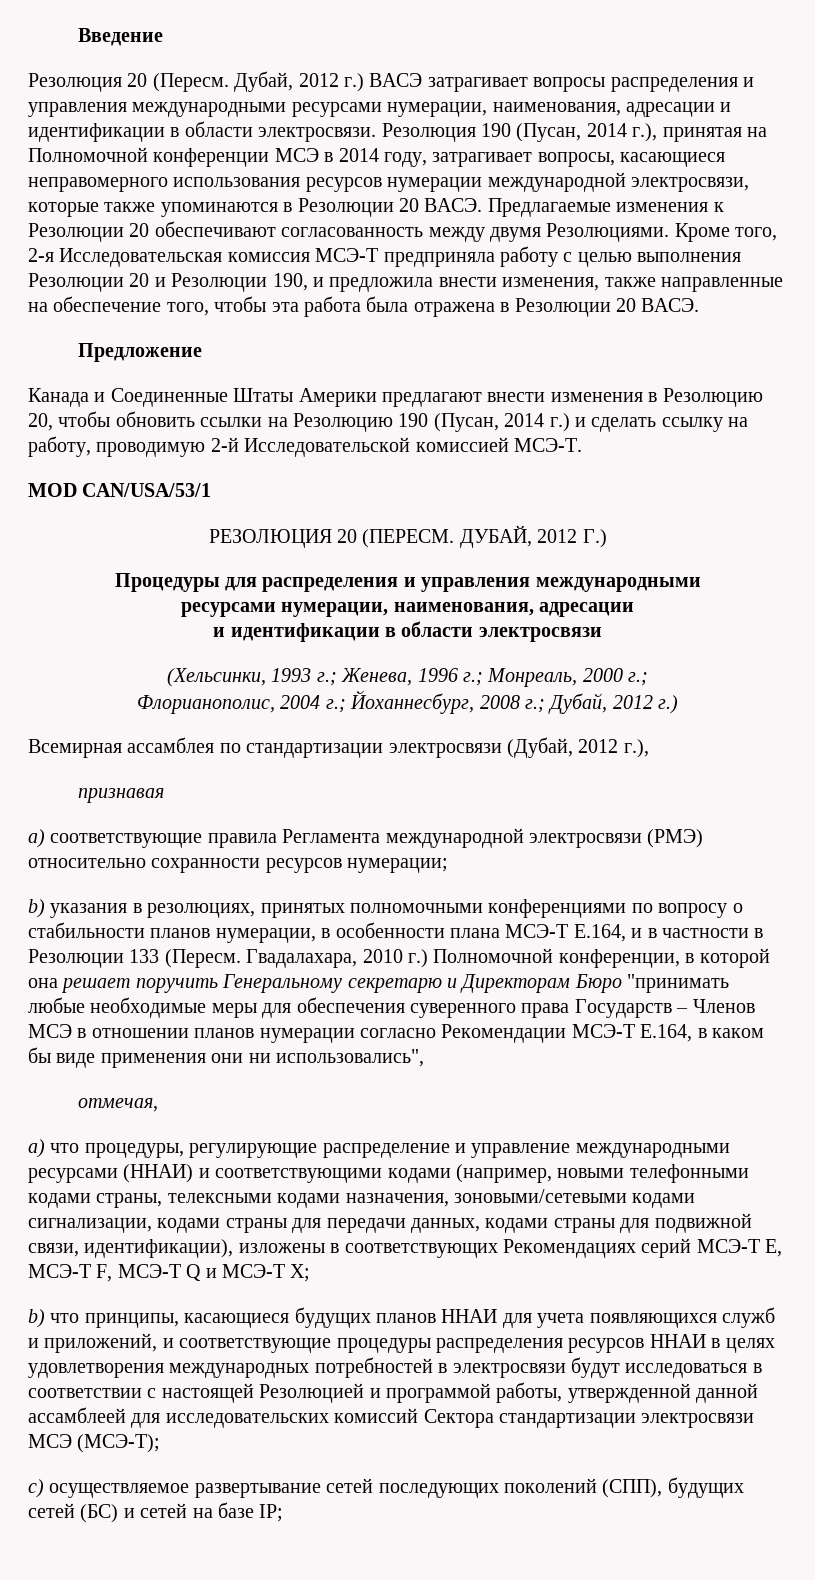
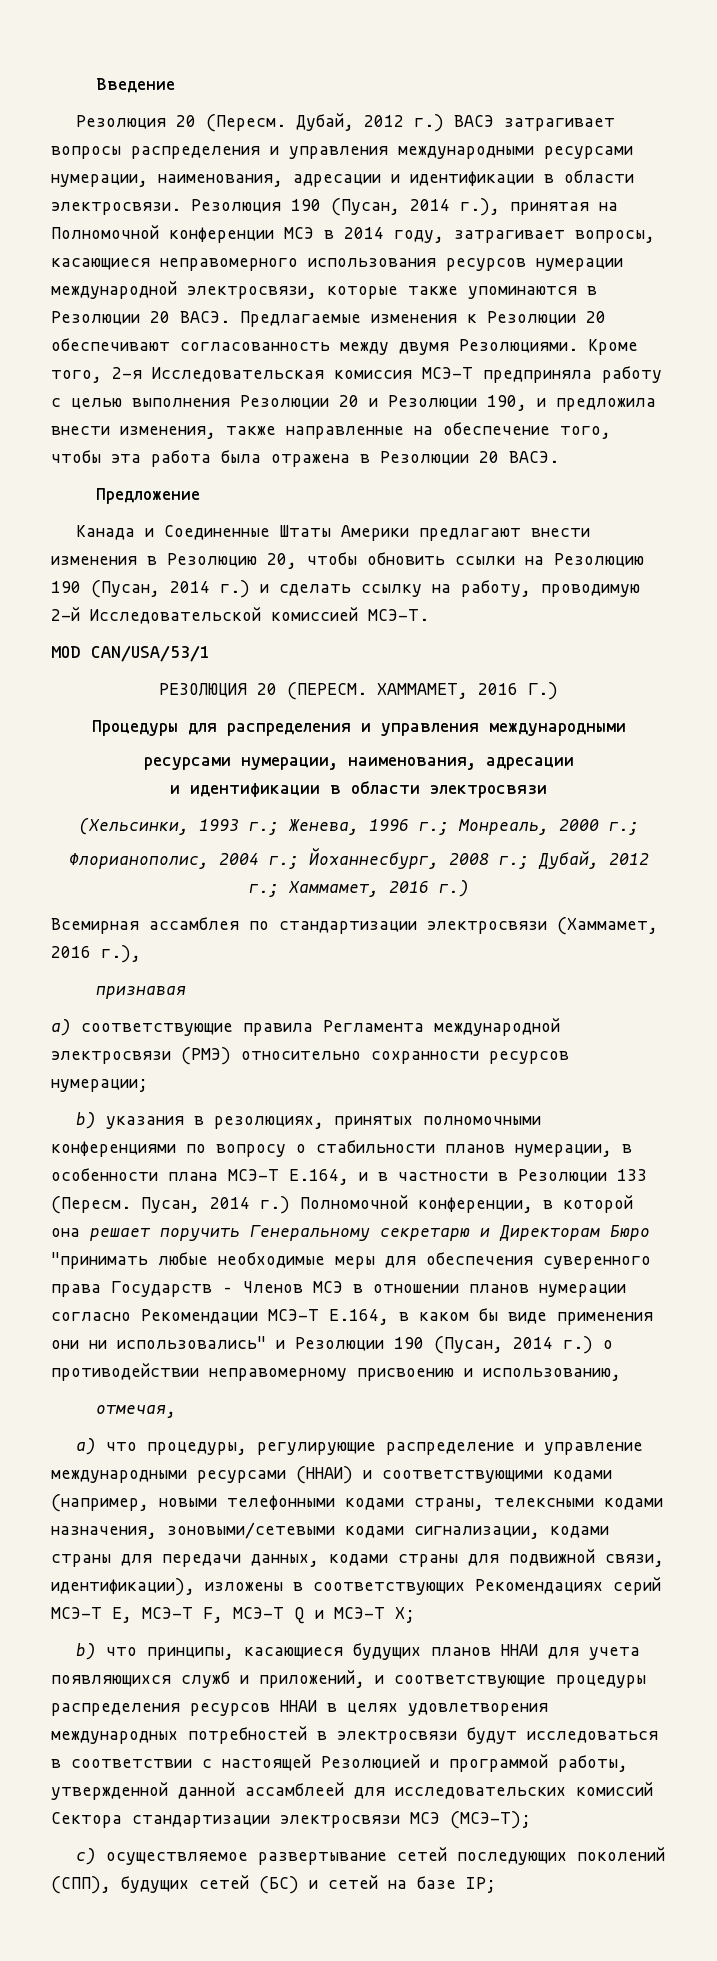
[459,525,578,548] ДУБАЙ, 2012 -> [377,683,518,699] ХАММАМЕТ, 2016
(653, 702) none -> [248,881,429,897] г.; Хаммамет, 2016
[507,737,619,758] (Дубай, 2012 -> [557,917,658,935] [51,946,91,958] (Хаммамет, 2016
[246,949,403,968] Гвадалахара, 2010 -> [141,1197,250,1213] Пусан, 2014
[276,1049,424,1067] использовались", -> [117,1336,613,1354] [51,1363,621,1381] использовались" и Резолюции 190 (Пусан, 2014 г.) о противодействии неправомерному присвоению и использованию,

